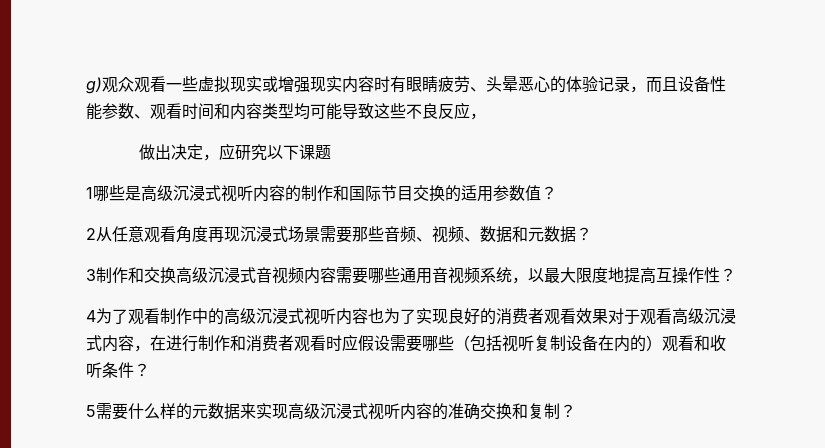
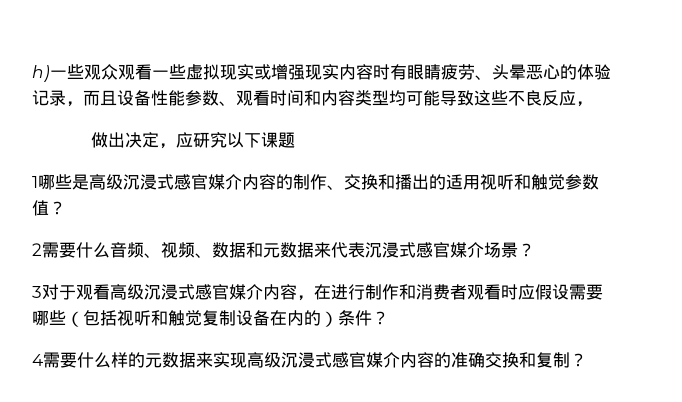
[86,77,102,94] g) -> [32,64,84,82] h)一些
[221,185,253,202] 视听 -> [174,174,242,190] 感官媒介
[333,185,557,202] [86,226,384,243] 和国际节目交换的适用参数值？ // 2从任意观看角度再现沉浸式场景需要那些 -> [327,174,599,190] [32,200,66,216] [32,242,110,258] 、交换和播出的适用视听和触觉参数值？ // 2需要什么
[576,227,592,241] [86,267,736,284] [86,308,608,325] ？ // 3制作和交换高级沉浸式音视频内容需要哪些通用音视频系统，以最大限度地提高互操作性？ // 4为了观看制作中的高级沉浸式视听内容也为了实现良好的消费者观看效果 -> [314,242,535,258] [32,286,42,298] 来代表沉浸式感官媒介场景？ // 3
(102, 343) none -> [195,284,263,300] 感官媒介
(534, 343) none -> [151,310,202,326] 和触觉
[662,335,726,352] [86,362,102,378] 观看和收听 -> (338, 319) none
[86,405,96,417] 5 -> [32,354,43,366] 4
[368,403,400,420] 视听 -> [332,352,400,368] 感官媒介

